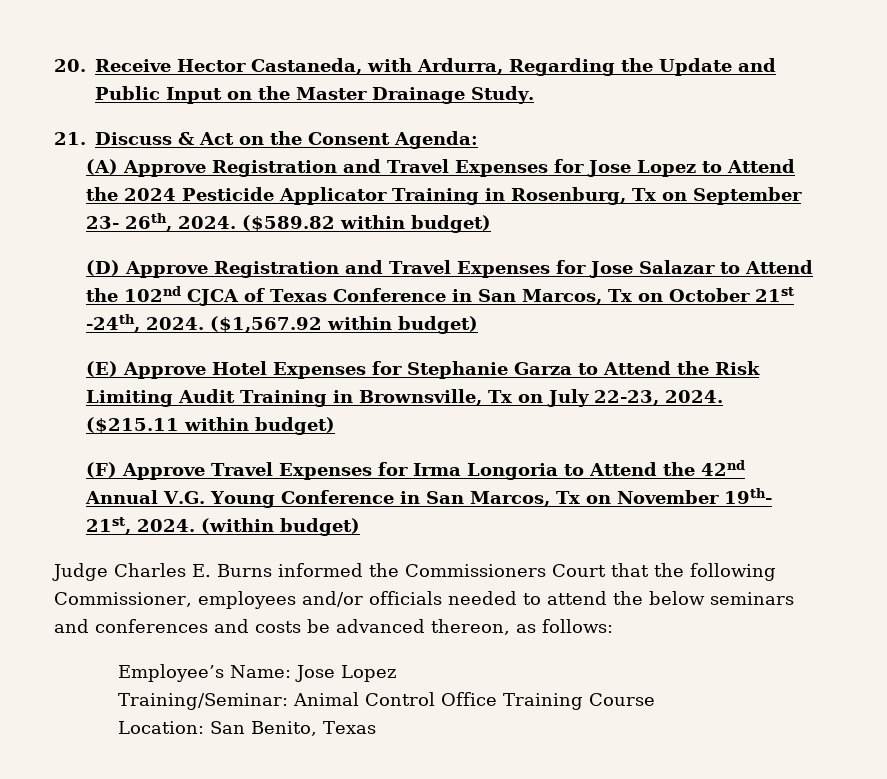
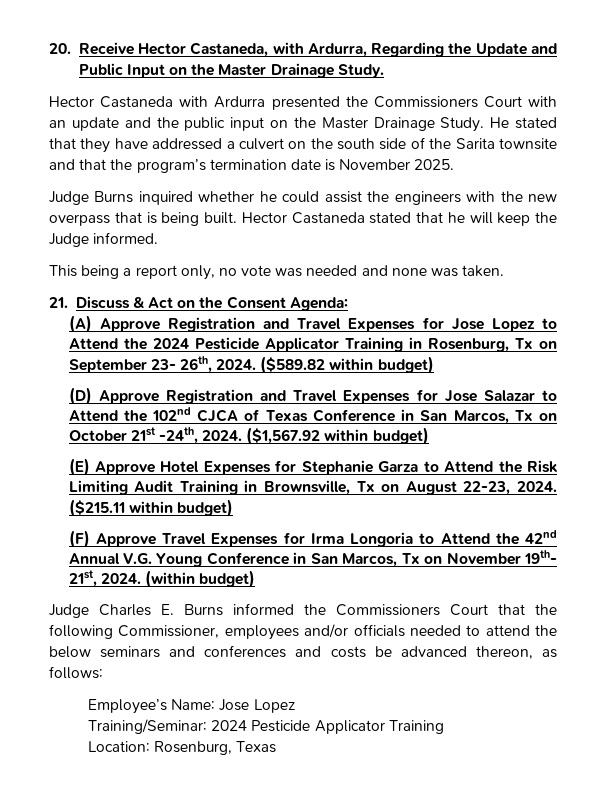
(534, 95) none -> [49,96,557,110] [49,117,557,132] [49,137,557,153] [49,159,455,173] [49,191,557,205] [49,212,557,226] [49,232,159,247] [49,265,505,280] // Hector Castaneda with Ardurra presented the Commissioners Court with an update and the public input on the Master Drainage Study. He stated that they have addressed a culvert on the south side of the Sarita townsite and that the program’s termination date is November 2025. // Judge Burns inquired whether he could assist the engineers with the new overpass that is being built. Hector Castaneda stated that he will keep the Judge informed. // This being a report only, no vote was needed and none was taken.
[546,389,589,407] July -> [405,481,457,495] August
[292,692,655,710] Animal Control Office Training Course -> [211,720,444,734] 2024 Pesticide Applicator Training
[209,721,317,736] San Benito, -> [154,741,233,755] Rosenburg,

